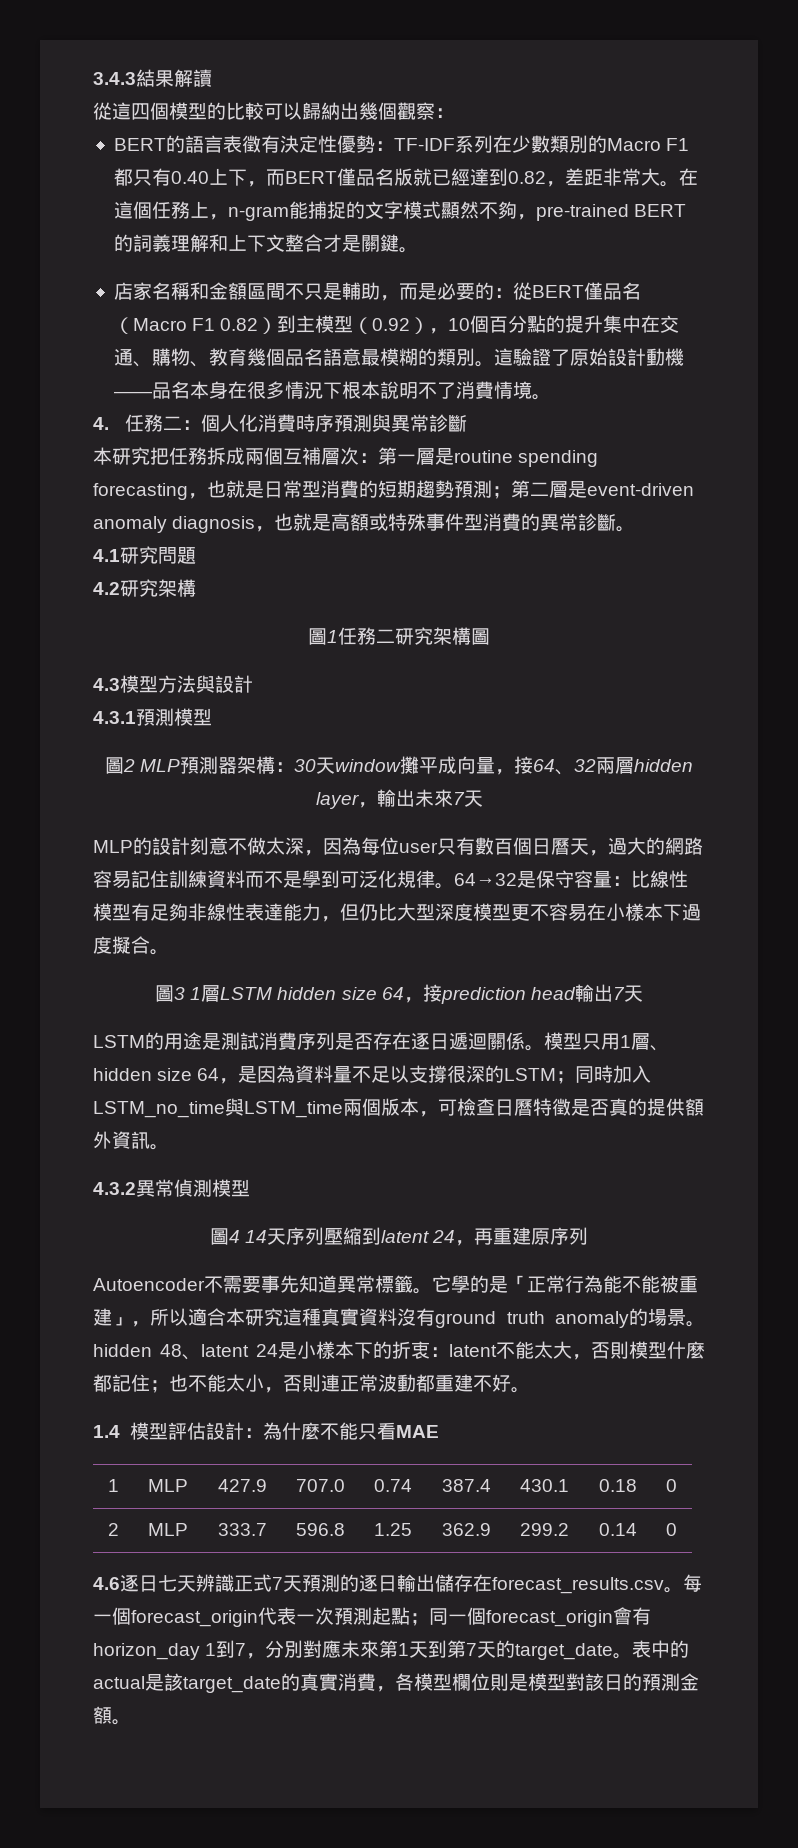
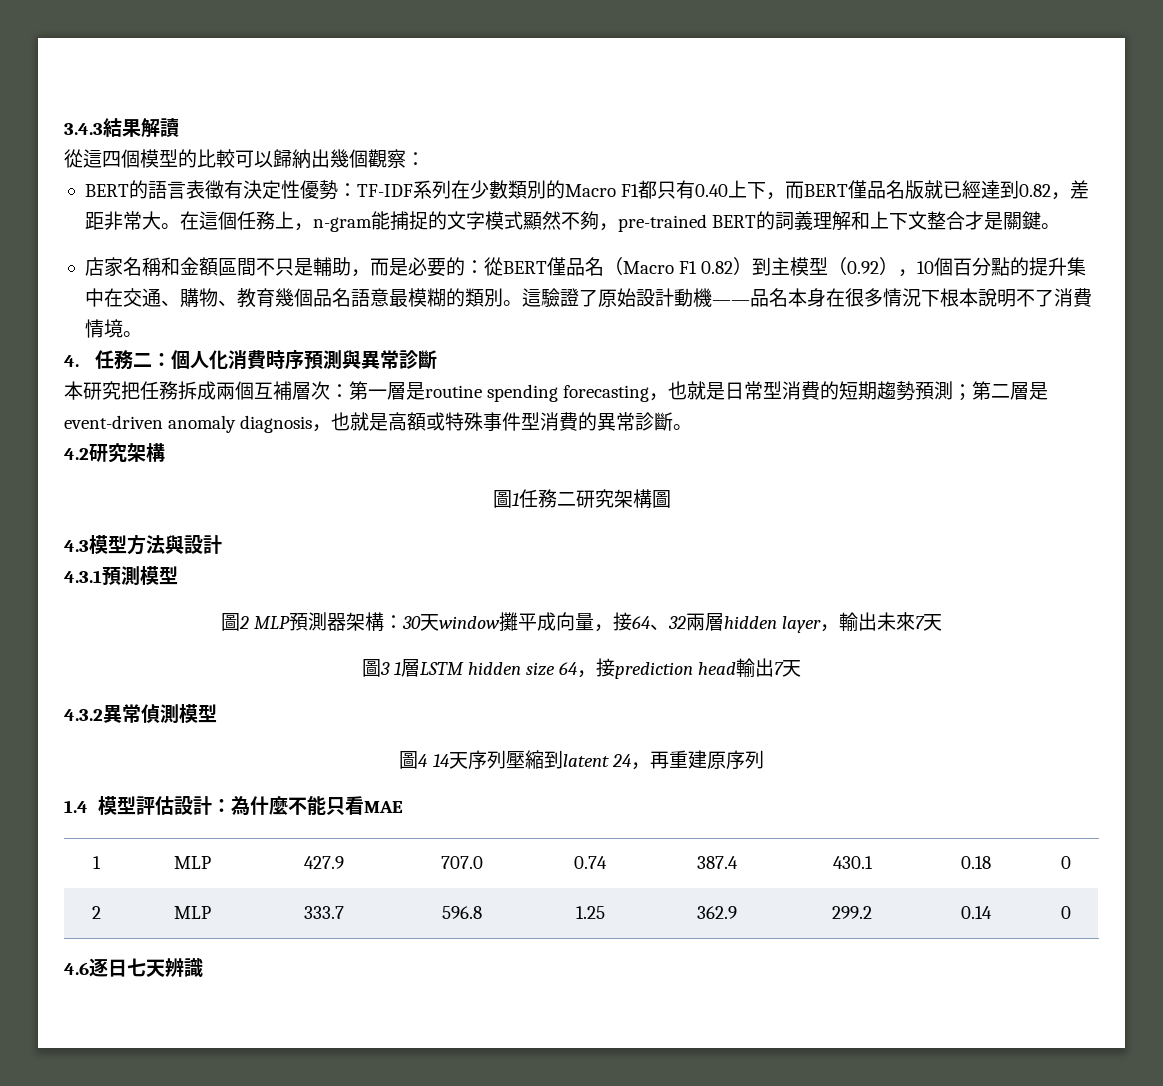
[93,546,196,564] // 4.1研究問題 -> (693, 427) none
[93,837,703,856] [93,870,688,889] [93,903,701,922] [93,936,169,955] // MLP的設計刻意不做太深，因為每位user只有數百個日曆天，過大的網路容易記住訓練資料而不是學到可泛化規律。64→32是保守容量：比線性模型有足夠非線性表達能力，但仍比大型深度模型更不容易在小樣本下過度擬合。 -> (943, 622) none
[93,1032,669,1051] [93,1065,652,1084] [93,1098,704,1118] [93,1131,169,1150] // LSTM的用途是測試消費序列是否存在逐日遞迴關係。模型只用1層、hidden size 64，是因為資料量不足以支撐很深的LSTM；同時加入LSTM_no_time與LSTM_time兩個版本，可檢查日曆特徵是否真的提供額外資訊。 -> (802, 668) none
[93,1275,698,1294] [93,1308,705,1328] [93,1341,705,1360] [93,1374,530,1393] // Autoencoder不需要事先知道異常標籤。它學的是「正常行為能不能被重建」，所以適合本研究這種真實資料沒有ground truth anomaly的場景。hidden 48、latent 24是小樣本下的折衷：latent不能太大，否則模型什麼都記住；也不能太小，否則連正常波動都重建不好。 -> (764, 759) none
[234,1574,702,1594] [93,1607,651,1627] [93,1640,690,1660] [93,1673,699,1693] [93,1706,131,1725] 正式7天預測的逐日輸出儲存在forecast_results.csv。每一個forecast_origin代表一次預測起點；同一個forecast_origin會有horizon_day 1到7，分別對應未來第1天到第7天的target_date。表中的actual是該target_date的真實消費，各模型欄位則是模型對該日的預測金額。 -> (203, 967) none

